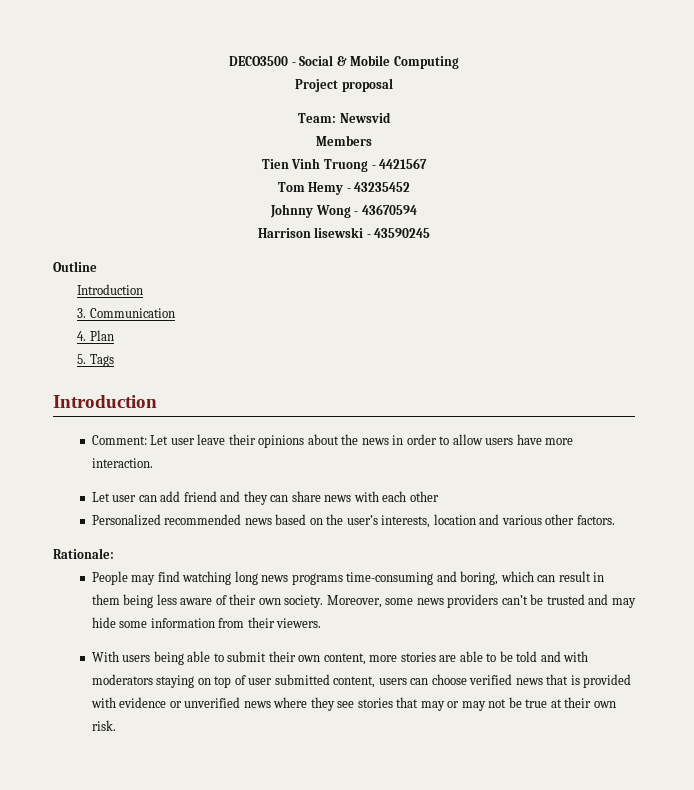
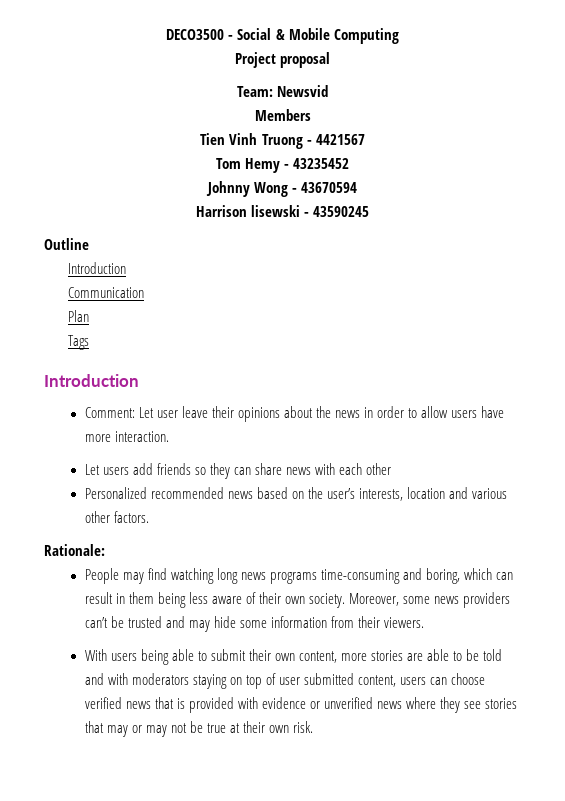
[77,308,87,318] 3. -> (127, 268) none
[77,331,87,341] 4. -> (145, 292) none
[77,354,87,364] 5. -> (90, 316) none
[112,491,241,502] user can add friend and -> [102,463,206,475] users add friends so

